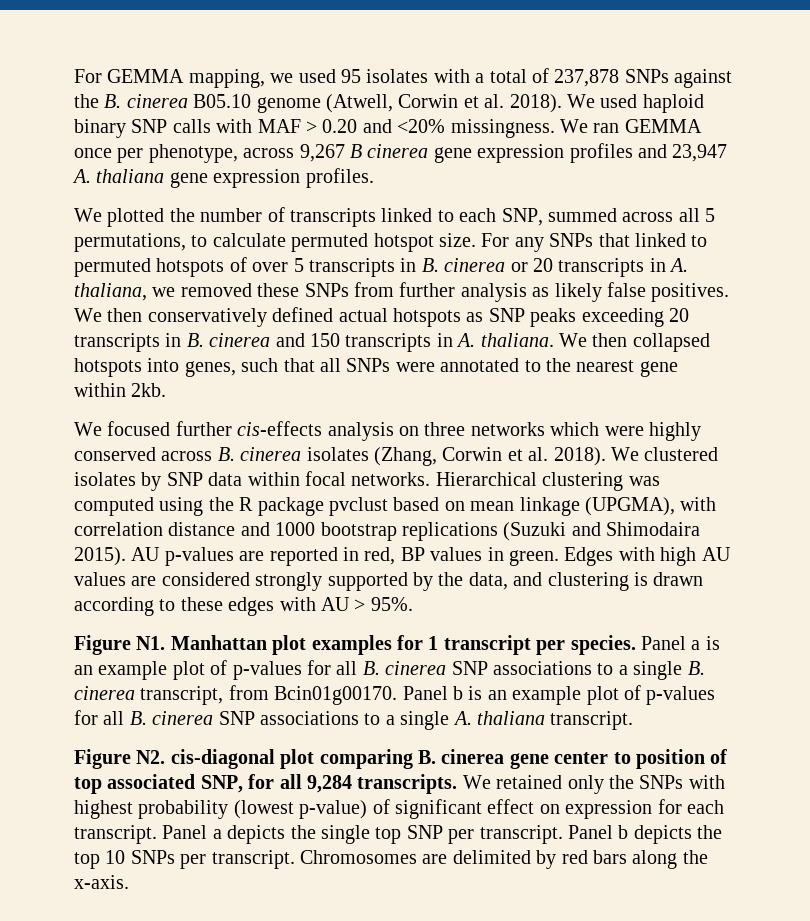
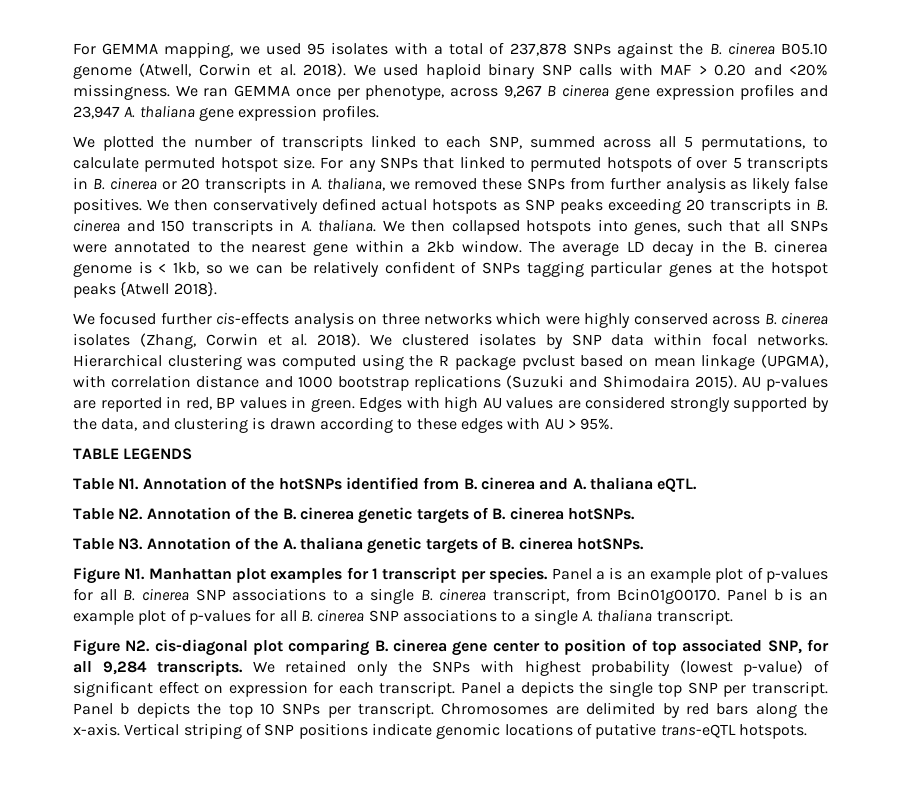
[131,383,167,397] 2kb. -> [411,240,828,256] [73,261,828,277] [73,282,217,298] a 2kb window. The average LD decay in the B. cinerea genome is < 1kb, so we can be relatively confident of SNPs tagging particular genes at the hotspot peaks {Atwell 2018}.
(413, 604) none -> [73,448,193,460] [73,477,698,492] [73,507,635,524] [73,537,644,554] // TABLE LEGENDS // Table N1. Annotation of the hotSNPs identified from B. cinerea and A. thaliana eQTL. // Table N2. Annotation of the B. cinerea genetic targets of B. cinerea hotSNPs. // Table N3. Annotation of the A. thaliana genetic targets of B. cinerea hotSNPs.
(129, 882) none -> [124,723,807,739] Vertical striping of SNP positions indicate genomic locations of putative trans-eQTL hotspots.

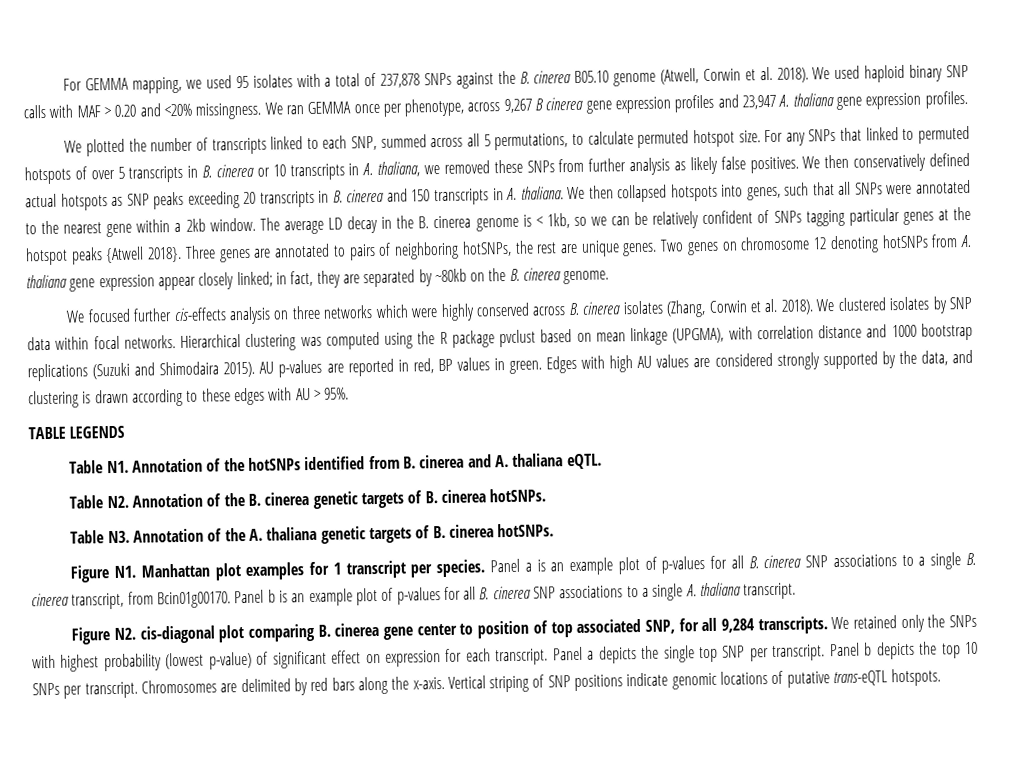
[181,178,201,190] 20 -> [272,164,286,177] 10
(217, 289) none -> [184,234,973,263] [26,267,610,292] Three genes are annotated to pairs of neighboring hotSNPs, the rest are unique genes. Two genes on chromosome 12 denoting hotSNPs from A. thaliana gene expression appear closely linked; in fact, they are separated by ~80kb on the B. cinerea genome.

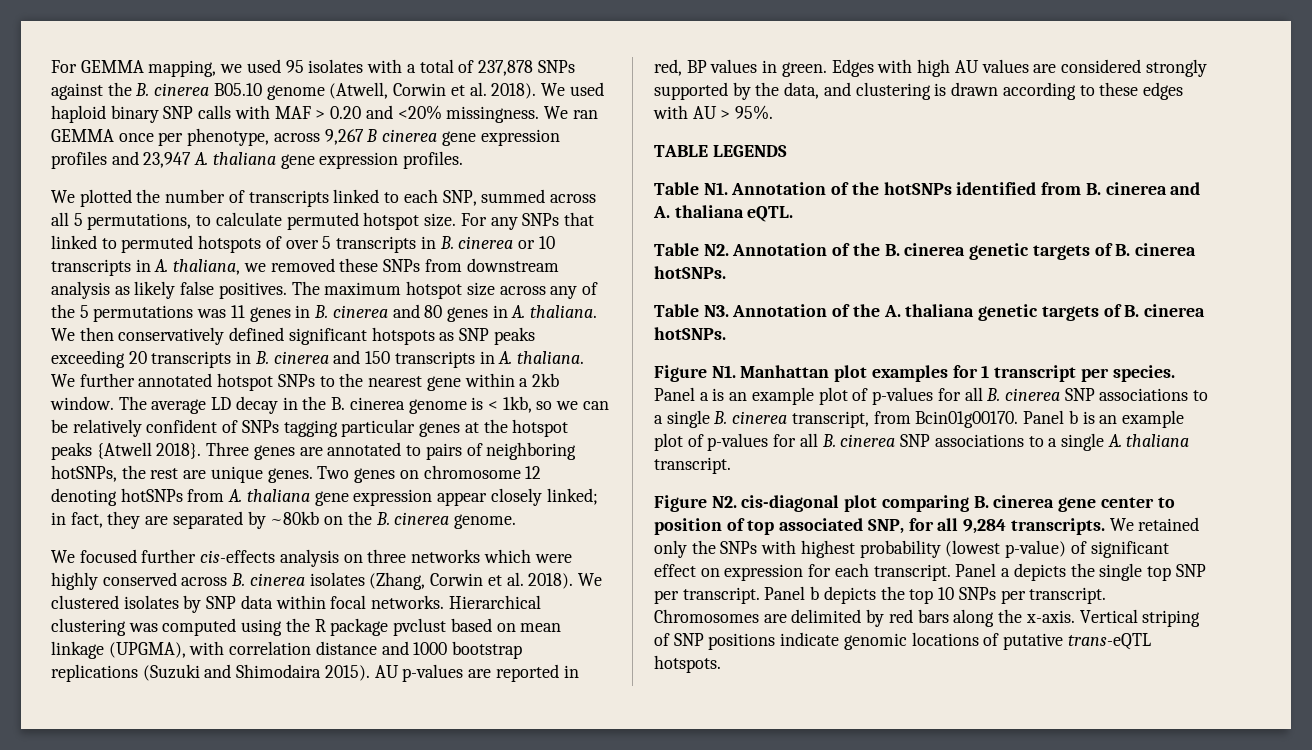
[588,158,627,172] further -> [466,258,559,272] downstream
(799, 165) none -> [291,281,598,299] [51,304,598,322] The maximum hotspot size across any of the 5 permutations was 11 genes in B. cinerea and 80 genes in A. thaliana.
[25,193,57,208] actual -> [288,328,367,345] significant
[588,179,972,203] then collapsed hotspots into genes, such that all SNPs were annotated -> [79,373,315,391] further annotated hotspot SNPs

